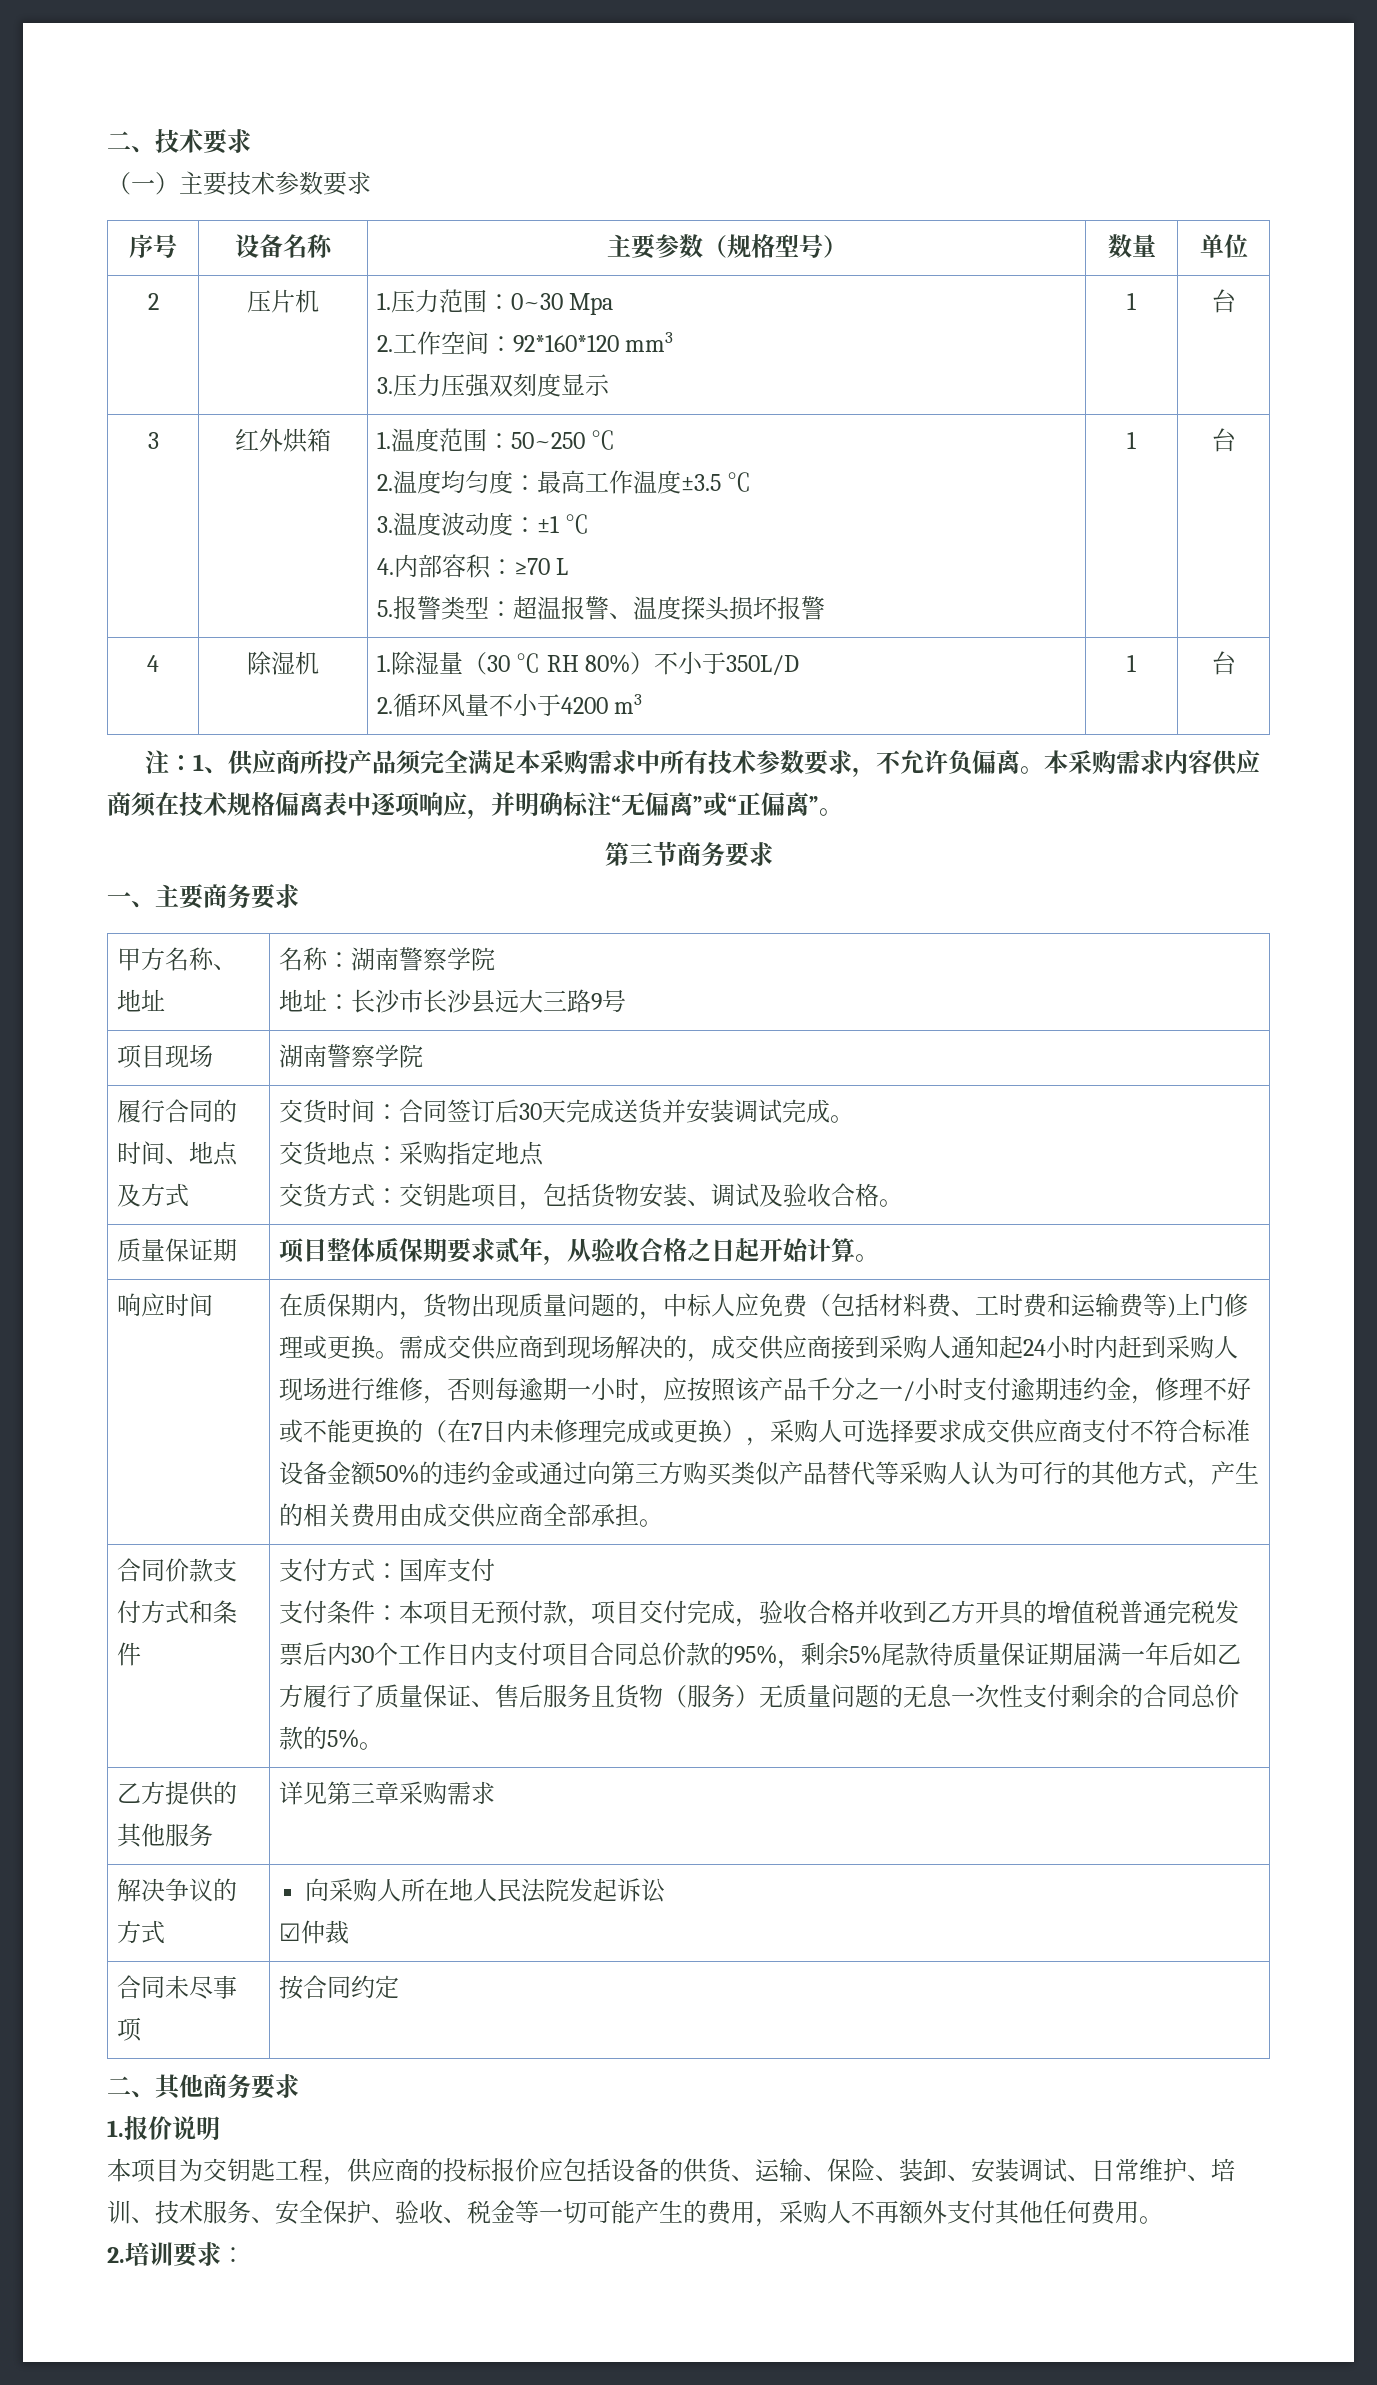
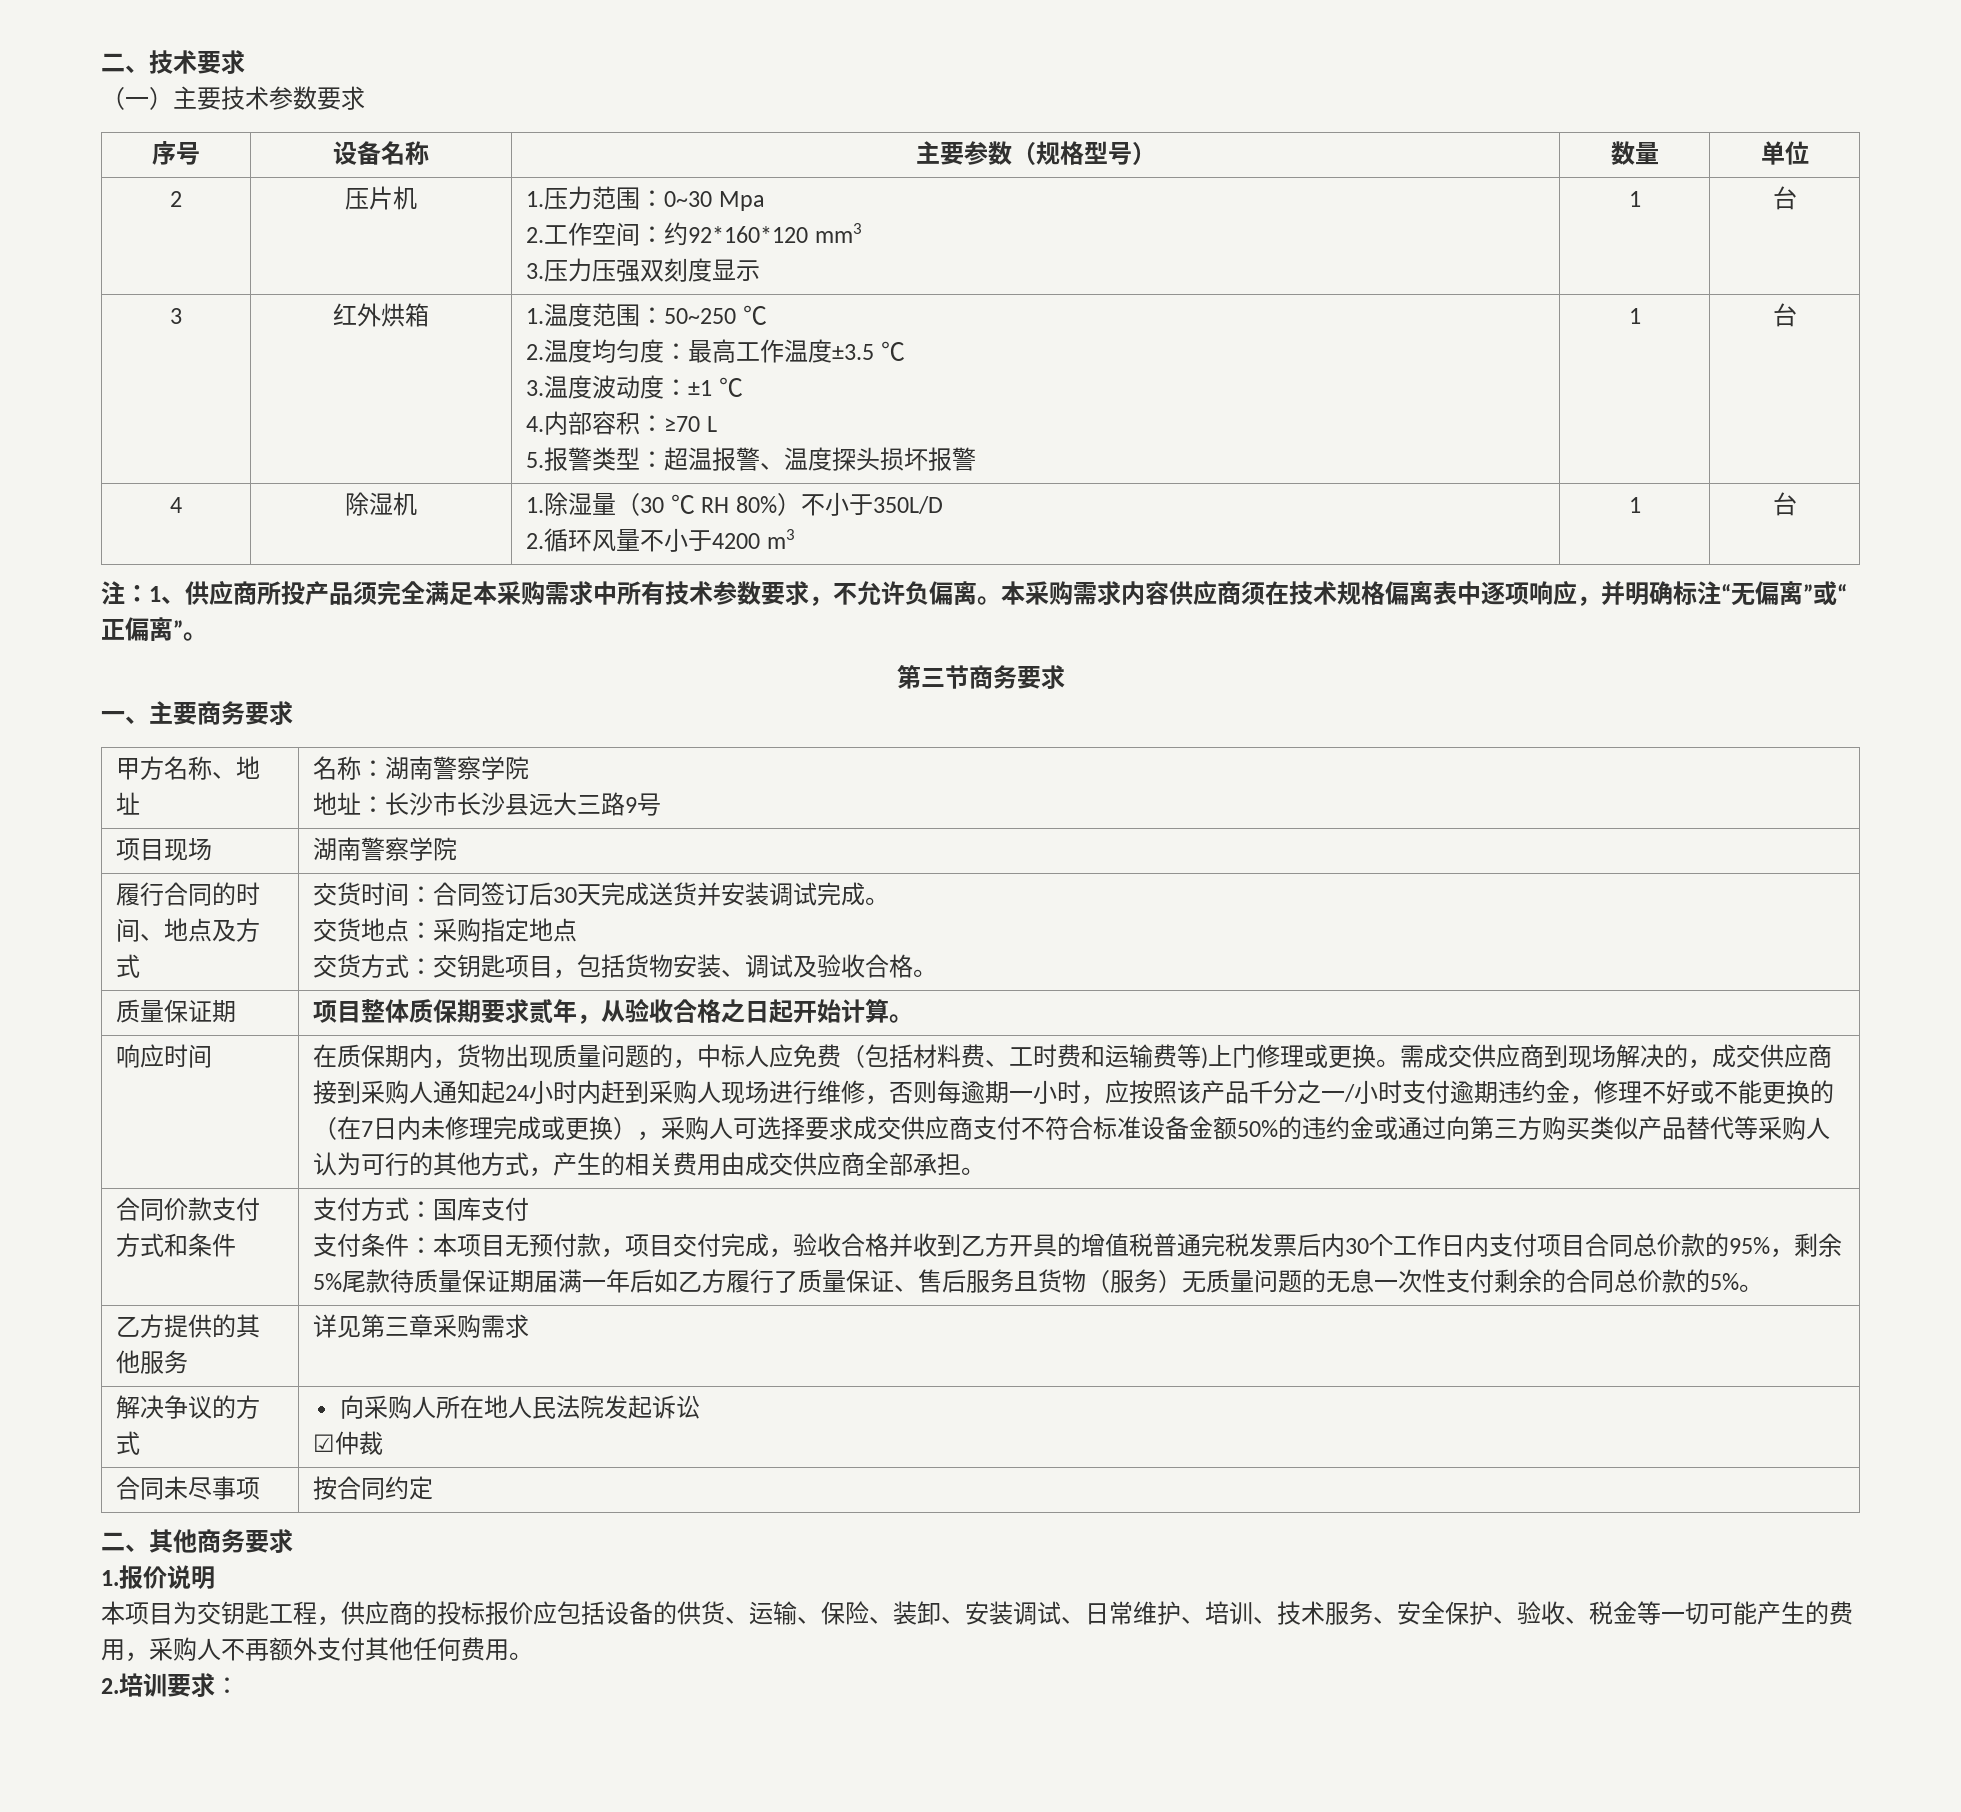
(513, 344) none -> [664,222,689,246] 约

